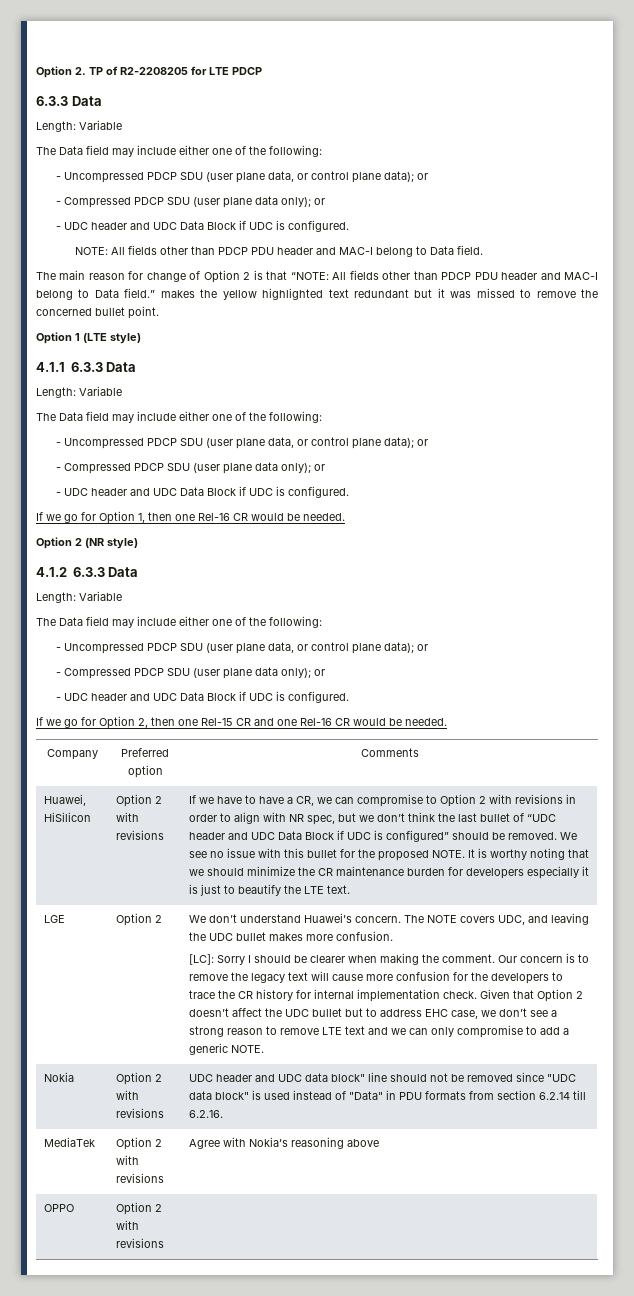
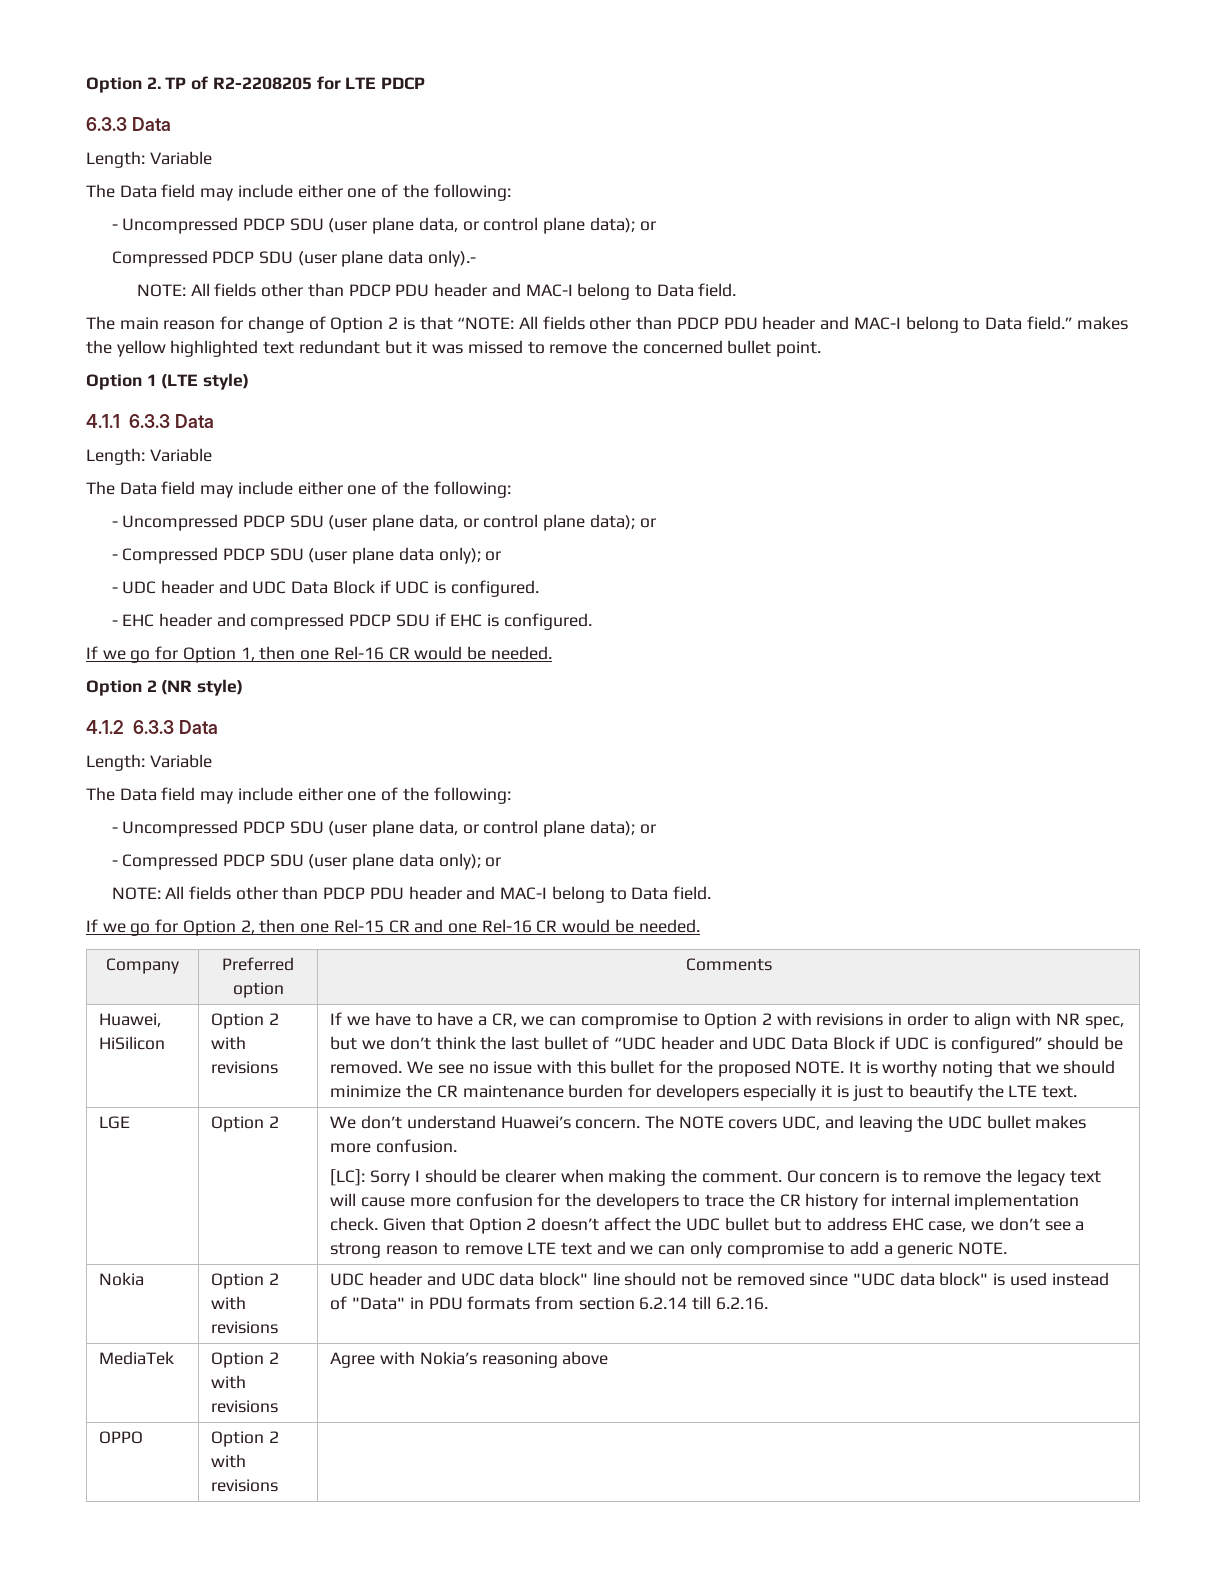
[55,196,325,208] [55,220,349,232] - Compressed PDCP SDU (user plane data only); or // - UDC header and UDC Data Block if UDC is configured. -> [111,250,476,267] Compressed PDCP SDU (user plane data only).-
(349, 492) none -> [111,613,592,630] // - EHC header and compressed PDCP SDU if EHC is configured.
[55,691,349,703] - UDC header and UDC Data Block if UDC is configured. -> [111,886,711,903] NOTE: All fields other than PDCP PDU header and MAC-I belong to Data field.

